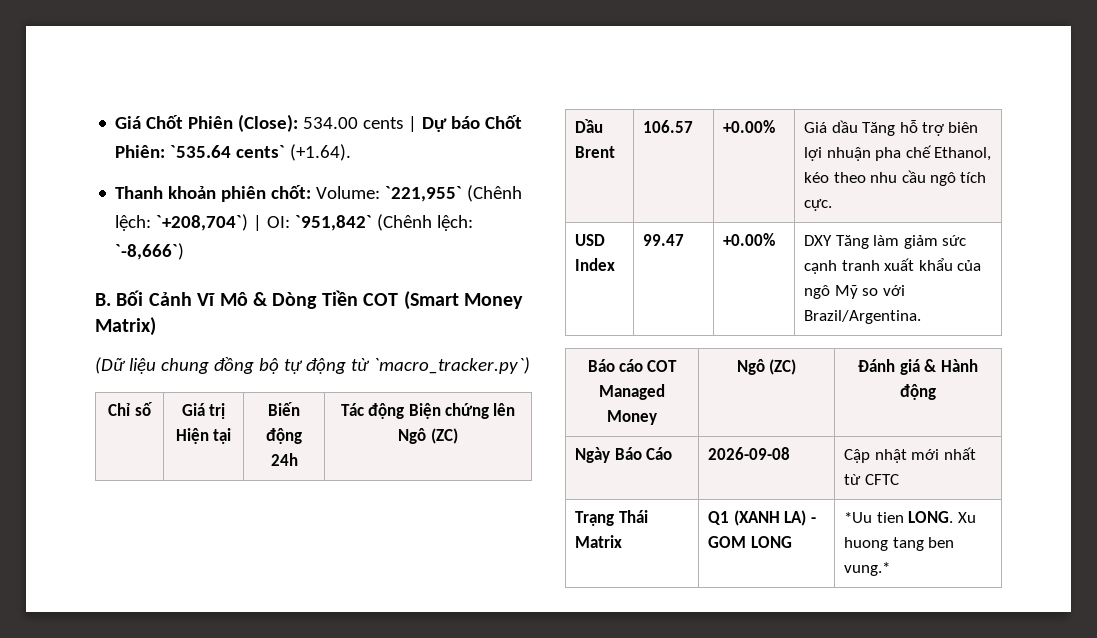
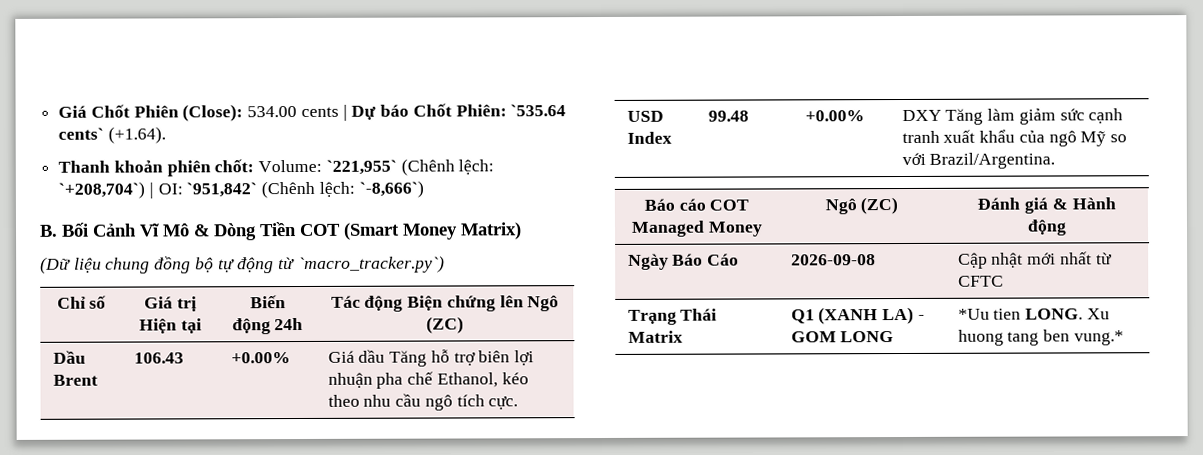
[643,120,694,133] 106.57 -> [133,352,184,364] 106.43
[643,234,685,246] 99.47 -> [707,110,749,122] 99.48

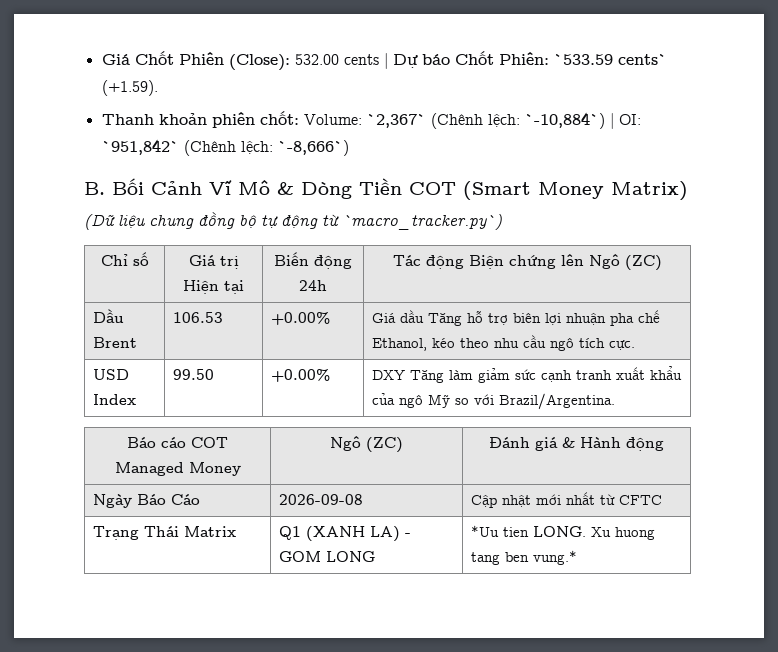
[247,106,298,118] 534.00 -> [294,54,339,65] 532.00
[510,104,567,117] [58,126,166,144] `535.64 cents` (+1.64). -> [553,54,667,65] [101,80,158,96] `533.59 cents` (+1.59).
[325,158,495,176] [58,181,146,199] `221,955` (Chênh lệch: `+208,704`) -> [366,112,605,129] `2,367` (Chênh lệch: `-10,884`)
[133,352,184,364] 106.43 -> [173,312,224,323] 106.53
[707,110,749,122] 99.48 -> [173,369,215,380] 99.50

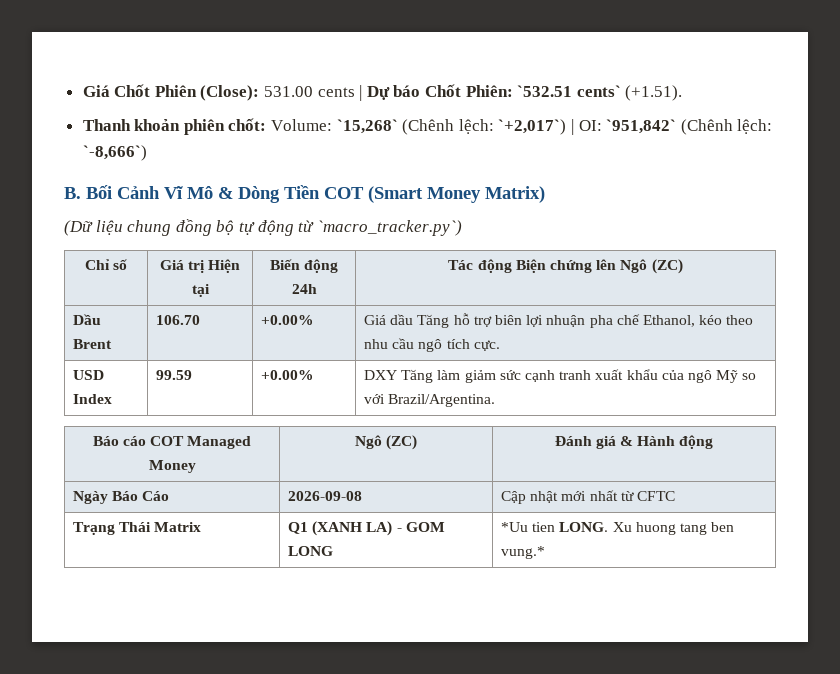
[294,54,339,65] 532.00 -> [264,86,314,97] 531.00
[553,54,667,65] [101,80,158,96] `533.59 cents` (+1.59). -> [517,85,683,101] `532.51 cents` (+1.51).
[366,112,605,129] `2,367` (Chênh lệch: `-10,884`) -> [336,119,567,135] `15,268` (Chênh lệch: `+2,017`)
[173,312,224,323] 106.53 -> [156,315,201,325] 106.70
[173,369,215,380] 99.50 -> [156,370,193,380] 99.59

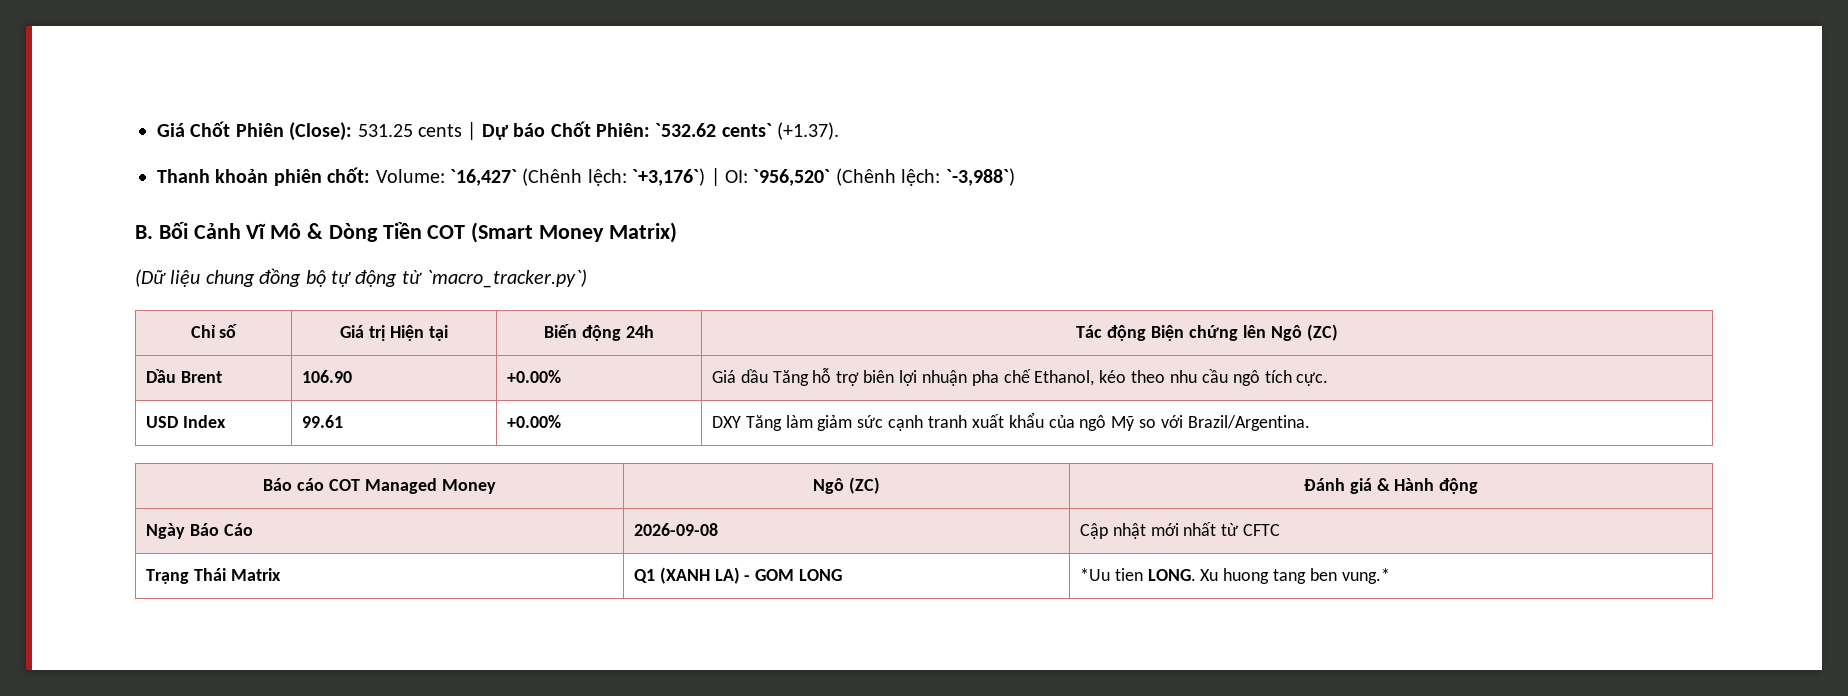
[264,86,314,97] 531.00 -> [357,124,413,137] 531.25
[517,85,683,101] `532.51 cents` (+1.51). -> [655,122,840,140] `532.62 cents` (+1.37).
[336,119,567,135] `15,268` (Chênh lệch: `+2,017`) -> [450,168,706,186] `16,427` (Chênh lệch: `+3,176`)
[606,119,773,135] [82,145,147,161] `951,842` (Chênh lệch: `-8,666`) -> [753,168,1015,186] `956,520` (Chênh lệch: `-3,988`)
[156,315,201,325] 106.70 -> [301,370,352,383] 106.90
[156,370,193,380] 99.59 -> [301,415,343,428] 99.61

